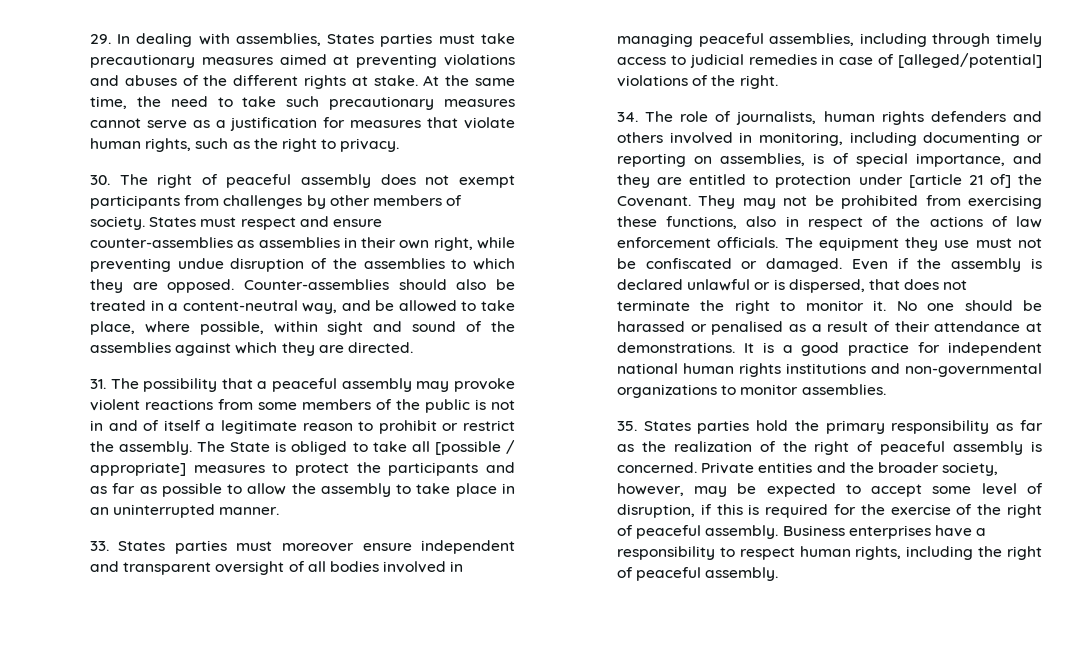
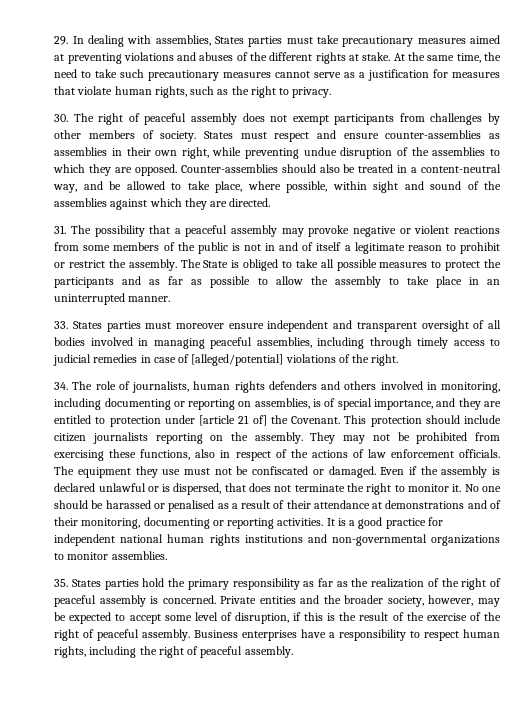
(515, 385) none -> [353,226,411,237] negative or
[434,440,515,455] [89,462,186,476] [possible / appropriate] -> [336,259,377,271] possible
(691, 201) none -> [344,415,501,427] [54,432,303,444] This protection should include citizen journalists reporting on the assembly.
[616,342,735,353] demonstrations. -> [385,500,501,509] [54,517,324,529] demonstrations and of their monitoring, documenting or reporting activities.
[765,504,856,518] required for -> [339,612,404,621] the result of

